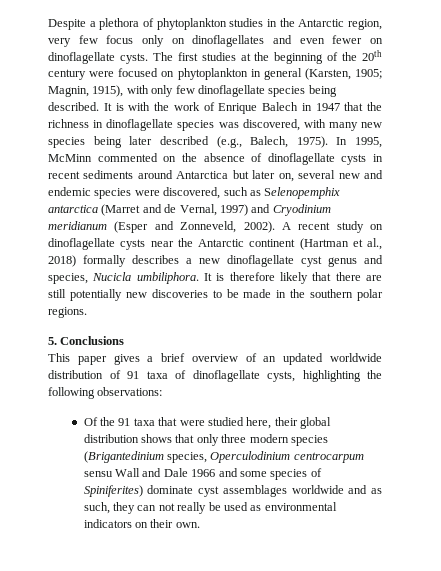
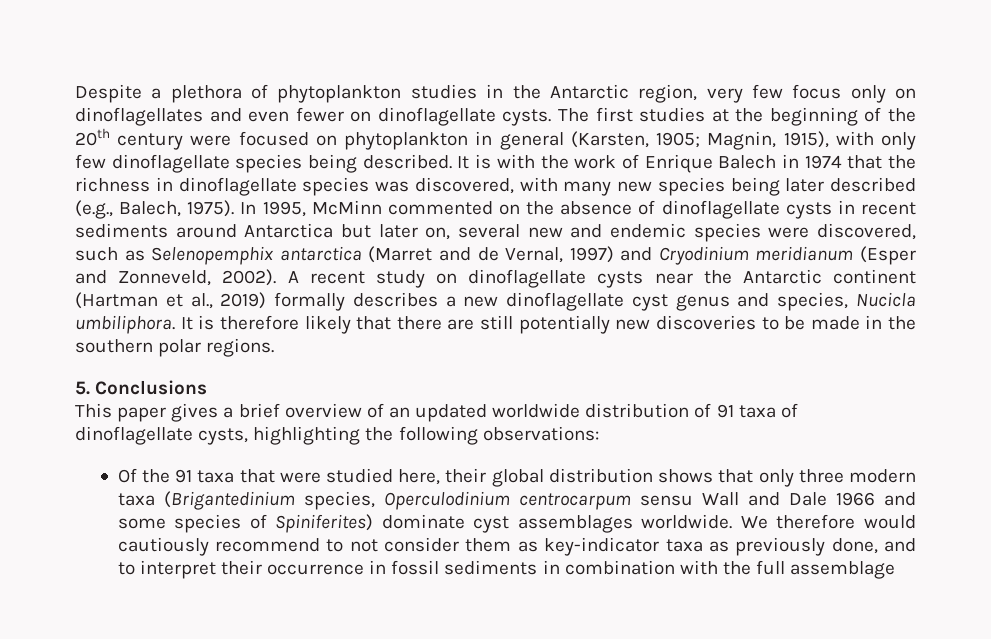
[315,103,340,111] 1947 -> [804,155,842,169] 1974
[48,255,76,267] 2018) -> [220,292,267,309] 2019)
[290,435,328,446] species -> [117,493,155,506] taxa
[291,485,382,494] [83,502,337,514] [83,519,200,528] worldwide and as such, they can not really be used as environmental indicators on their own. -> [641,514,917,529] [117,537,917,556] [117,560,896,579] worldwide. We therefore would cautiously recommend to not consider them as key-indicator taxa as previously done, and to interpret their occurrence in fossil sediments in combination with the full assemblage

